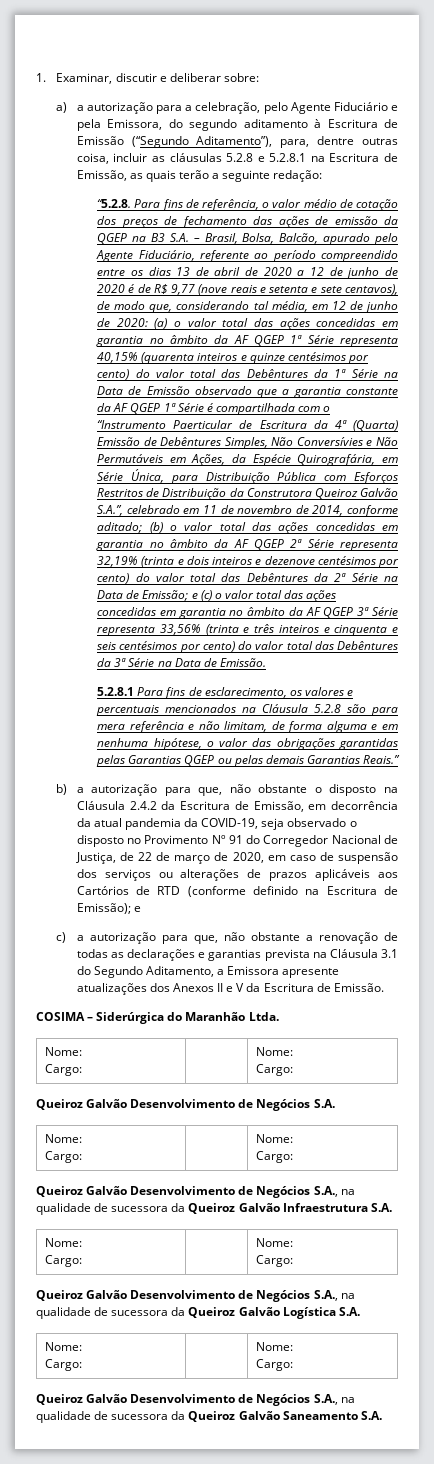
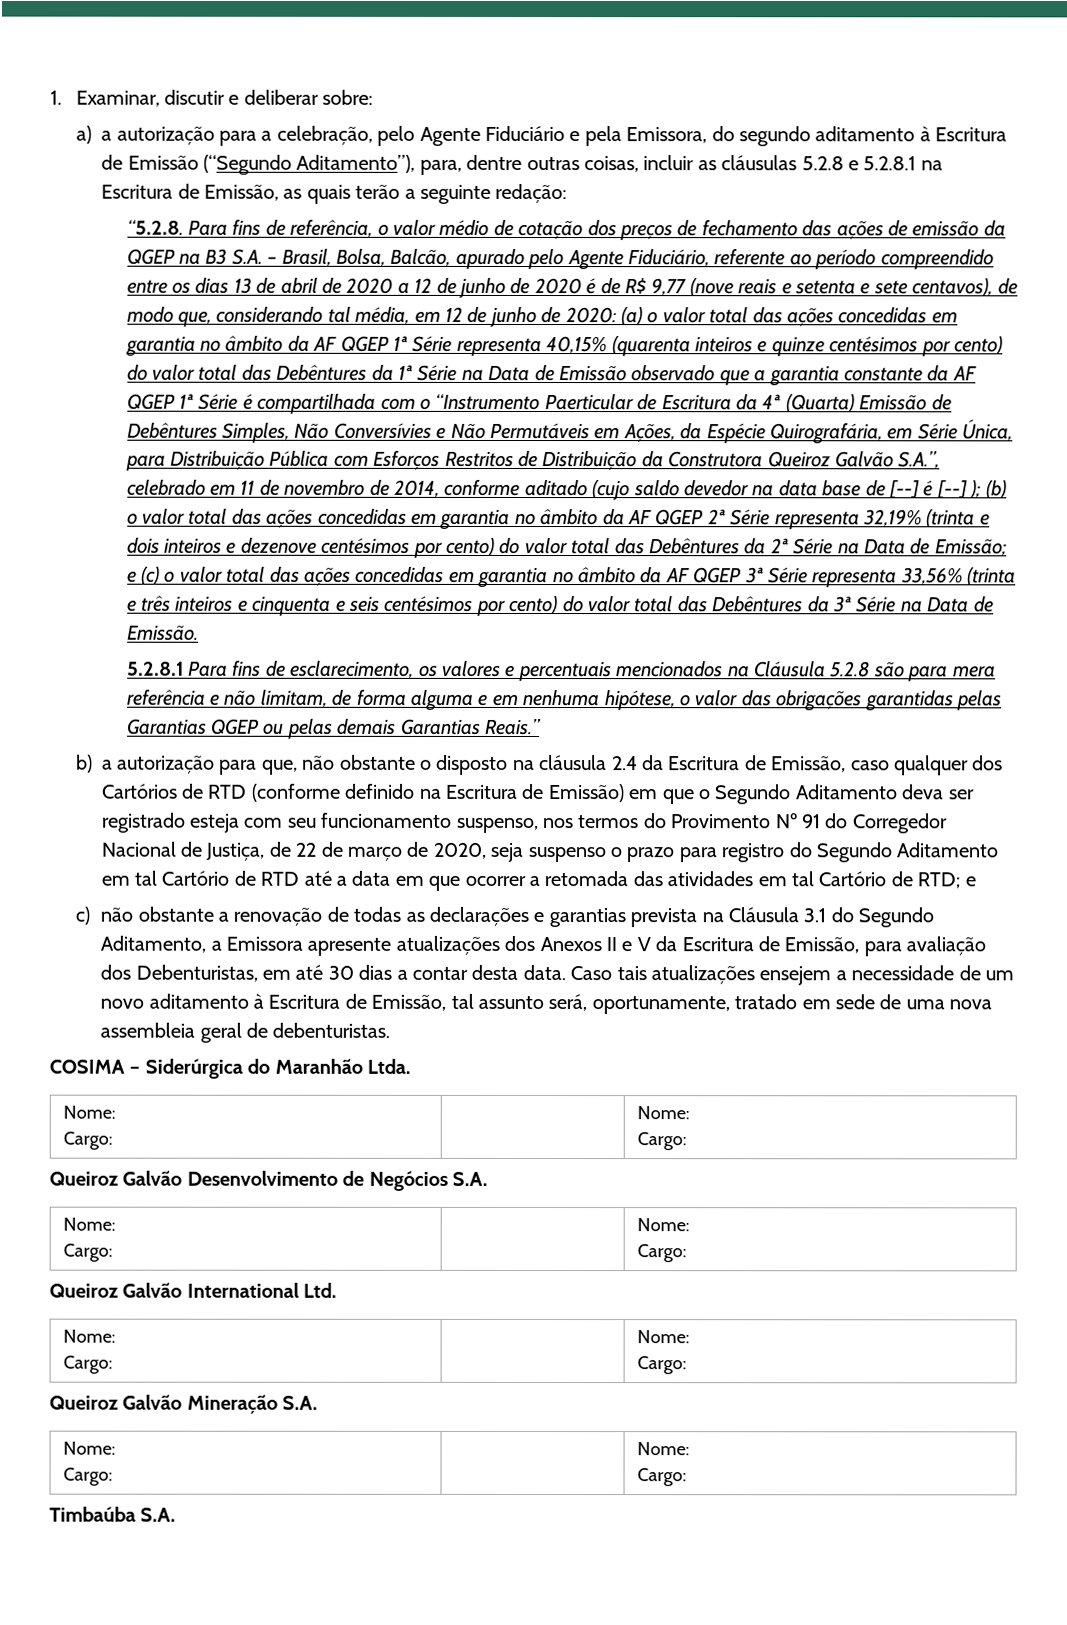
[76,153,109,164] coisa, -> [583,156,639,173] coisas,
[97,522,143,533] aditado; -> [524,479,982,501] aditado (cujo saldo devedor na data base de [--] é [--] );
[76,801,398,812] [76,818,357,830] [76,835,142,847] Cláusula 2.4.2 da Escritura de Emissão, em decorrência da atual pandemia da COVID-19, seja observado o disposto no -> [539,755,1004,776] [101,783,975,805] [100,812,666,834] cláusula 2.4 da Escritura de Emissão, caso qualquer dos Cartórios de RTD (conforme definido na Escritura de Emissão) em que o Segundo Aditamento deva ser registrado esteja com seu funcionamento suspenso, nos termos do
[267,852,398,864] [76,869,398,881] [76,886,398,897] [76,903,141,914] [56,932,218,944] em caso de suspensão dos serviços ou alterações de prazos aplicáveis aos Cartórios de RTD (conforme definido na Escritura de Emissão); e // c) a autorização para que, -> [490,842,999,863] [100,870,976,891] [74,906,90,925] seja suspenso o prazo para registro do Segundo Aditamento em tal Cartório de RTD até a data em que ocorrer a retomada das atividades em tal Cartório de RTD; e // c)
[333,983,384,992] Emissão. -> [784,936,987,957] [100,964,1014,986] [100,993,993,1015] [100,1022,391,1043] Emissão, para avaliação dos Debenturistas, em até 30 dias a contar desta data. Caso tais atualizações ensejem a necessidade de um novo aditamento à Escritura de Emissão, tal assunto será, oportunamente, tratado em sede de uma nova assembleia geral de debenturistas.
[130,1186,355,1198] [36,1203,392,1215] [44,1238,82,1247] [44,1255,82,1267] [255,1238,293,1247] [255,1255,293,1267] [36,1290,355,1302] [36,1307,360,1319] [44,1342,82,1351] [44,1359,82,1371] [255,1342,293,1351] [255,1359,293,1371] [36,1394,355,1406] [36,1411,358,1423] Desenvolvimento de Negócios S.A., na qualidade de sucessora da Queiroz Galvão Infraestrutura S.A. // Nome: // Cargo: | | Nome: // Cargo: // Queiroz Galvão Desenvolvimento de Negócios S.A., na qualidade de sucessora da Queiroz Galvão Logística S.A. // Nome: // Cargo: | | Nome: // Cargo: // Queiroz Galvão Desenvolvimento de Negócios S.A., na qualidade de sucessora da Queiroz Galvão Saneamento -> [186,1282,338,1298] [62,1329,116,1343] [62,1355,113,1374] [636,1330,690,1344] [636,1356,687,1375] [49,1394,319,1414] [62,1441,116,1455] [62,1467,113,1486] [636,1442,690,1456] [636,1468,687,1487] [49,1506,136,1522] International Ltd. // Nome: // Cargo: | | Nome: // Cargo: // Queiroz Galvão Mineração S.A. // Nome: // Cargo: | | Nome: // Cargo: // Timbaúba

